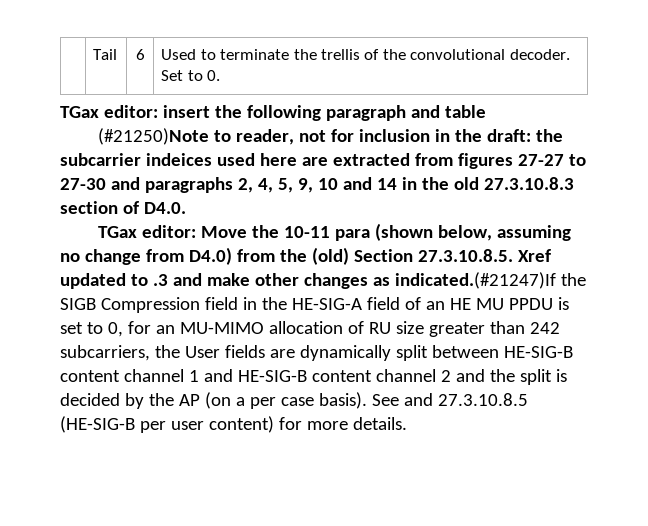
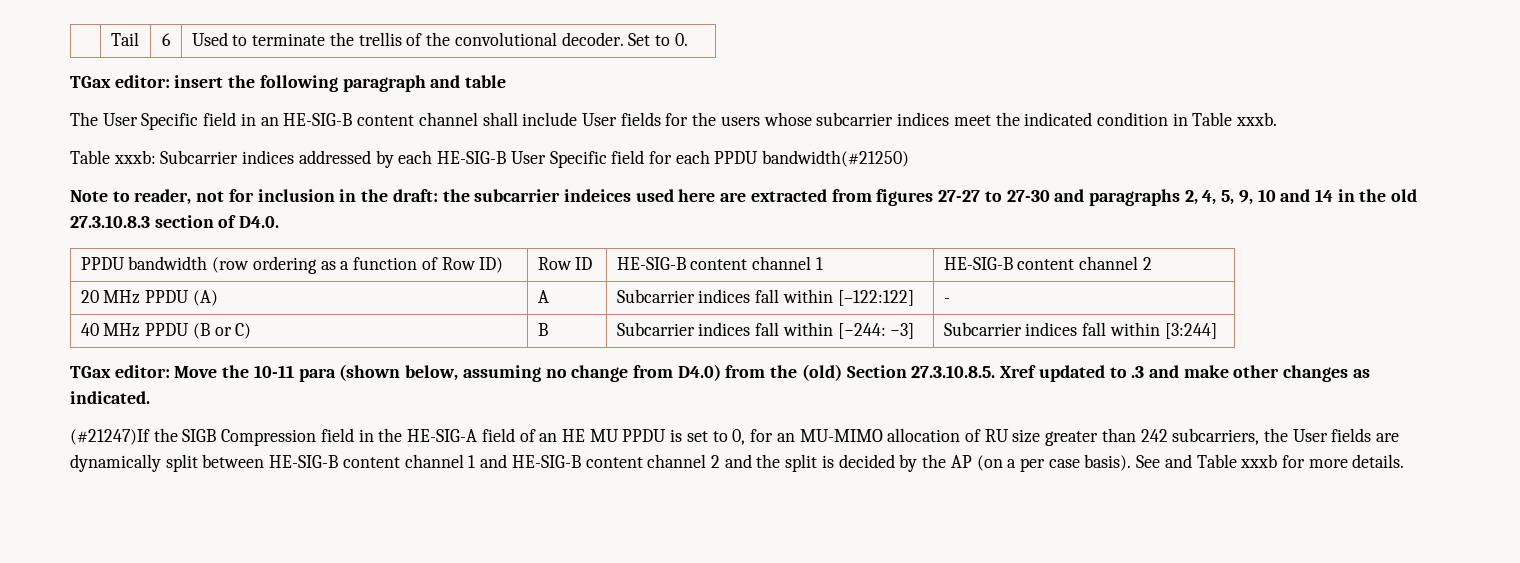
[98,128,210,145] (#21250)Note -> [70,112,1278,130] [70,150,910,168] [70,190,108,202] The User Specific field in an HE-SIG-B content channel shall include User fields for the users whose subcarrier indices meet the indicated condition in Table xxxb. // Table xxxb: Subcarrier indices addressed by each HE-SIG-B User Specific field for each PPDU bandwidth(#21250) // Note
(186, 208) none -> [80,256,504,274] [537,257,593,270] [616,256,823,270] [943,256,1152,270] [80,290,218,306] [537,290,549,303] [616,289,914,306] [943,298,950,303] [80,323,252,339] [537,323,548,336] [616,322,915,339] [943,322,1217,339] // PPDU bandwidth (row ordering as a function of Row ID) | Row ID | HE-SIG-B content channel 1 | HE-SIG-B content channel 2 // 20 MHz PPDU (A) | A | Subcarrier indices fall within [–122:122] | - // 40 MHz PPDU (B or C) | B | Subcarrier indices fall within [−244: −3] | Subcarrier indices fall within [3:244]
[394,272,556,289] indicated.(#21247)If -> [70,391,150,404] [70,429,150,445] indicated. // (#21247)If
[437,393,528,406] [60,416,274,433] 27.3.10.8.5 (HE-SIG-B per user content) -> [1196,454,1278,468] Table xxxb

